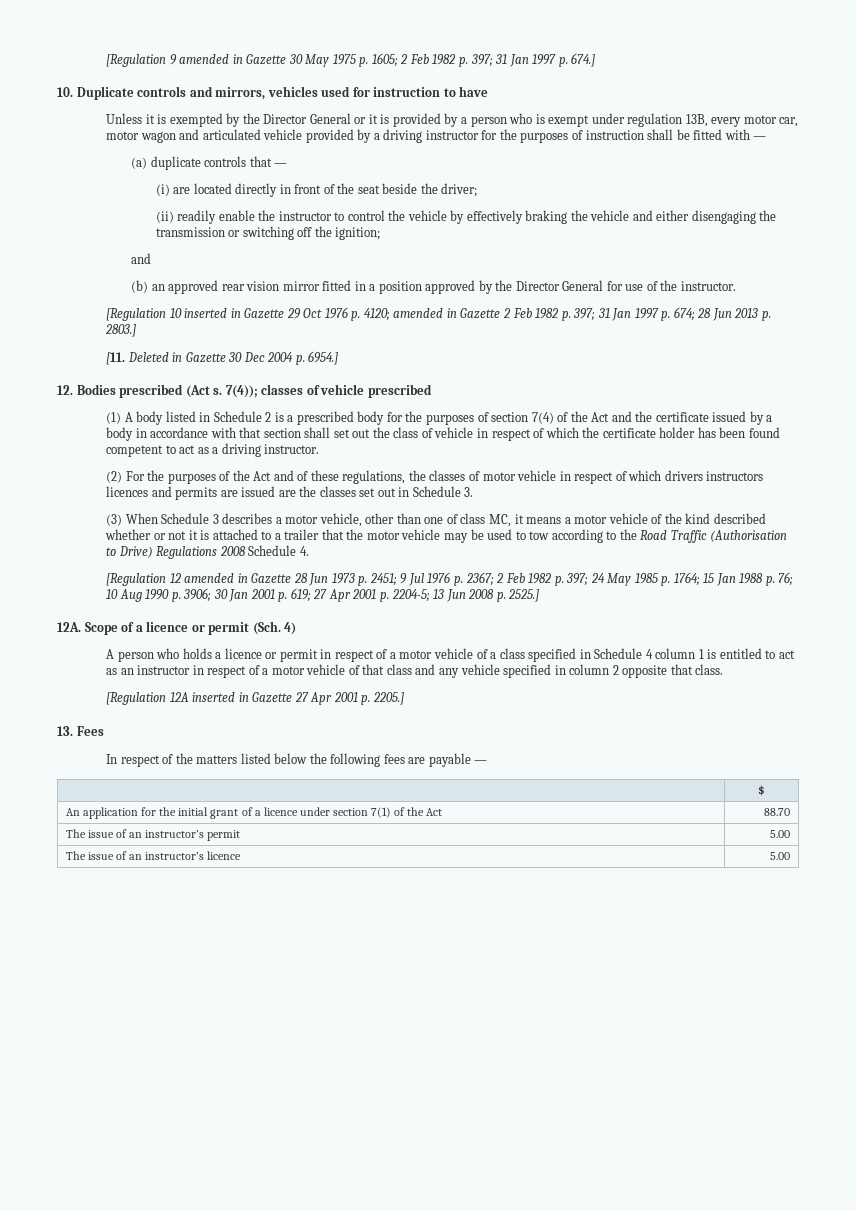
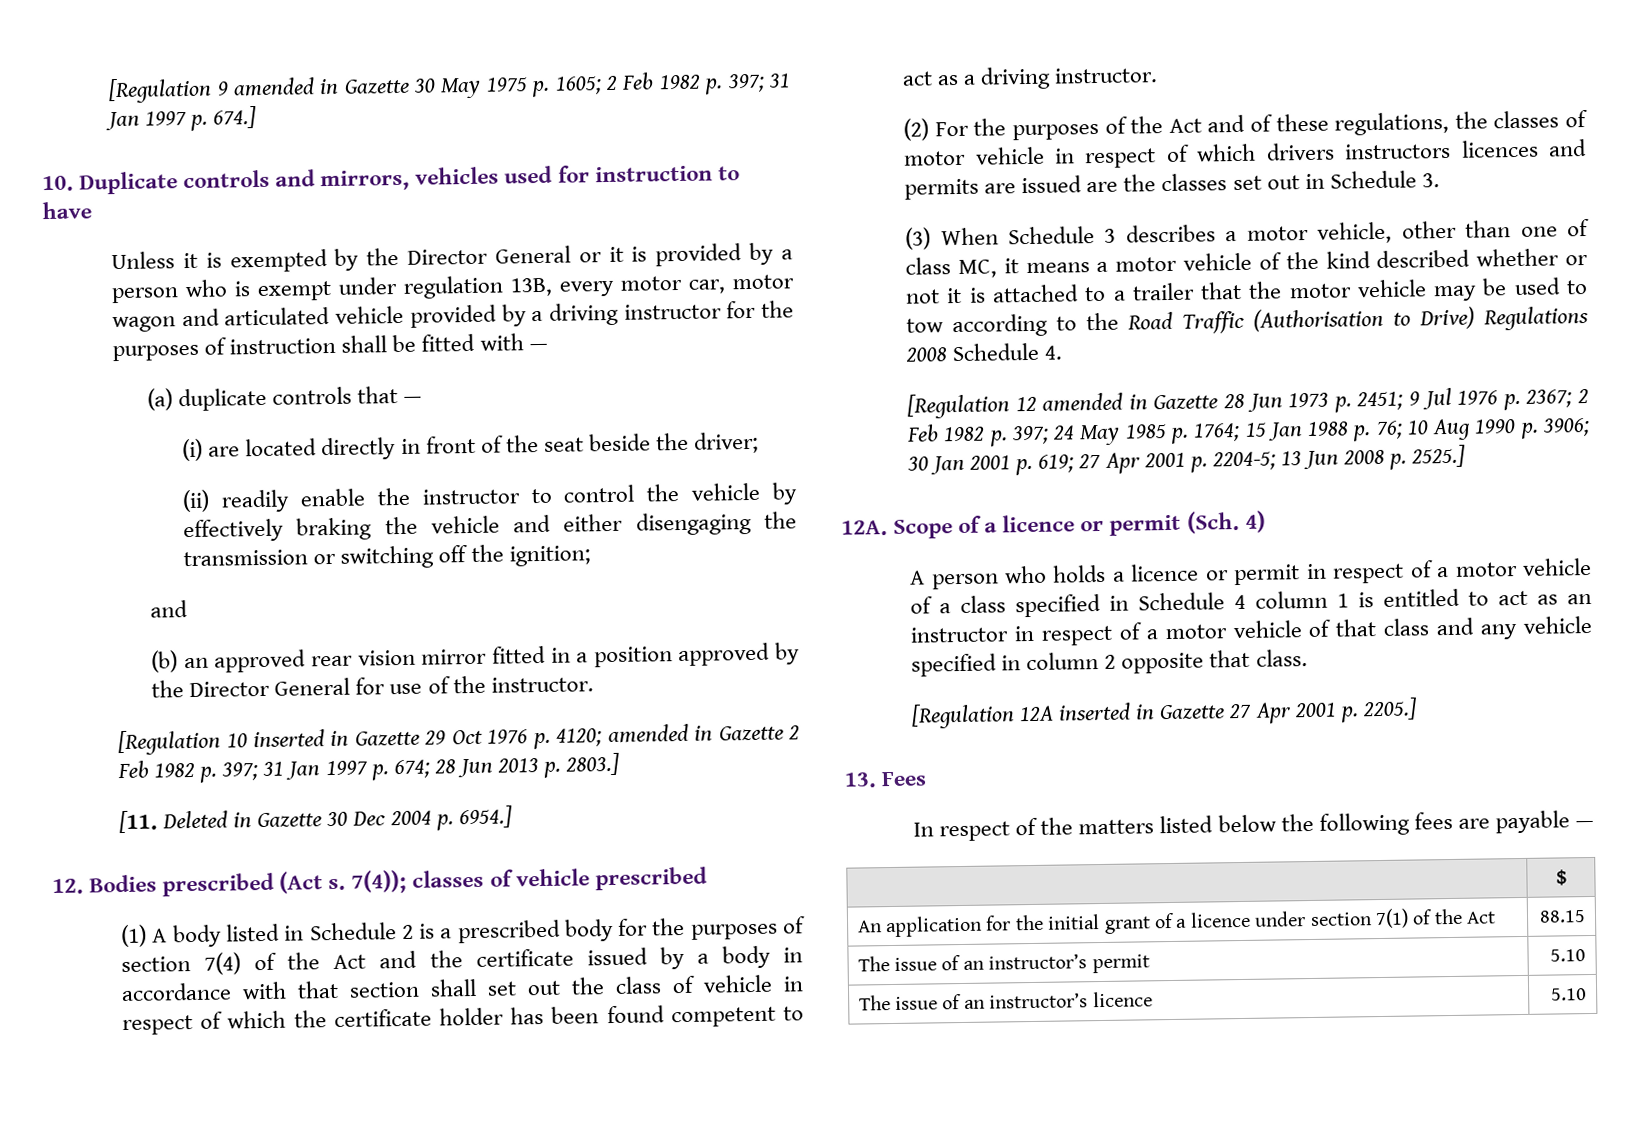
[764,808,791,816] 88.70 -> [1539,910,1587,923] 88.15
[770,830,791,838] 5.00 -> [1550,949,1587,962] 5.10
[770,852,791,860] 5.00 -> [1551,988,1588,1001] 5.10

